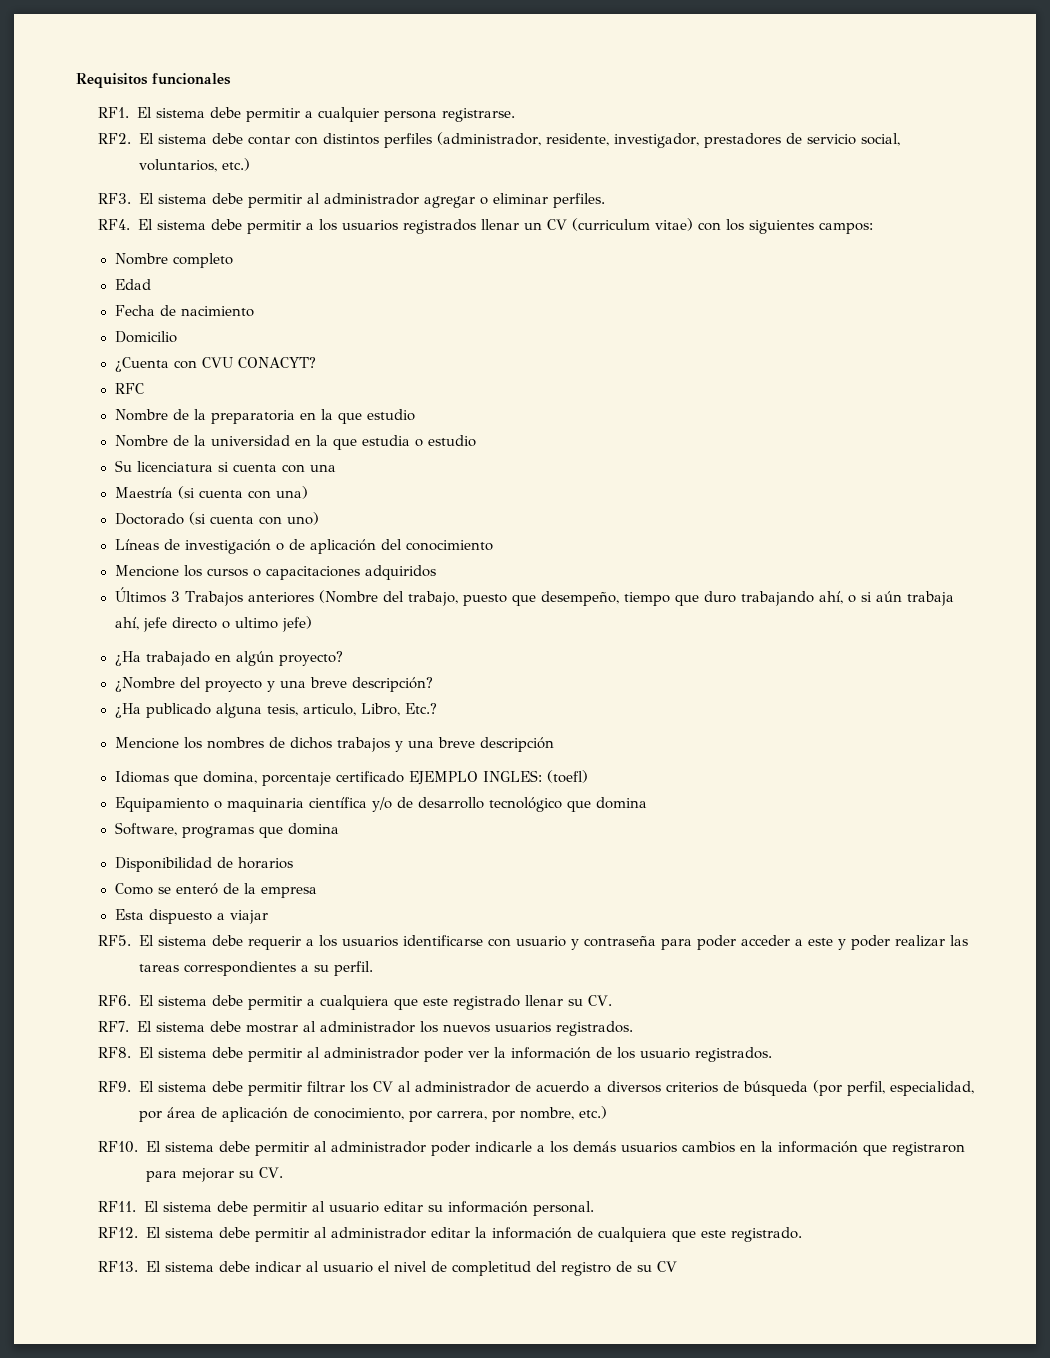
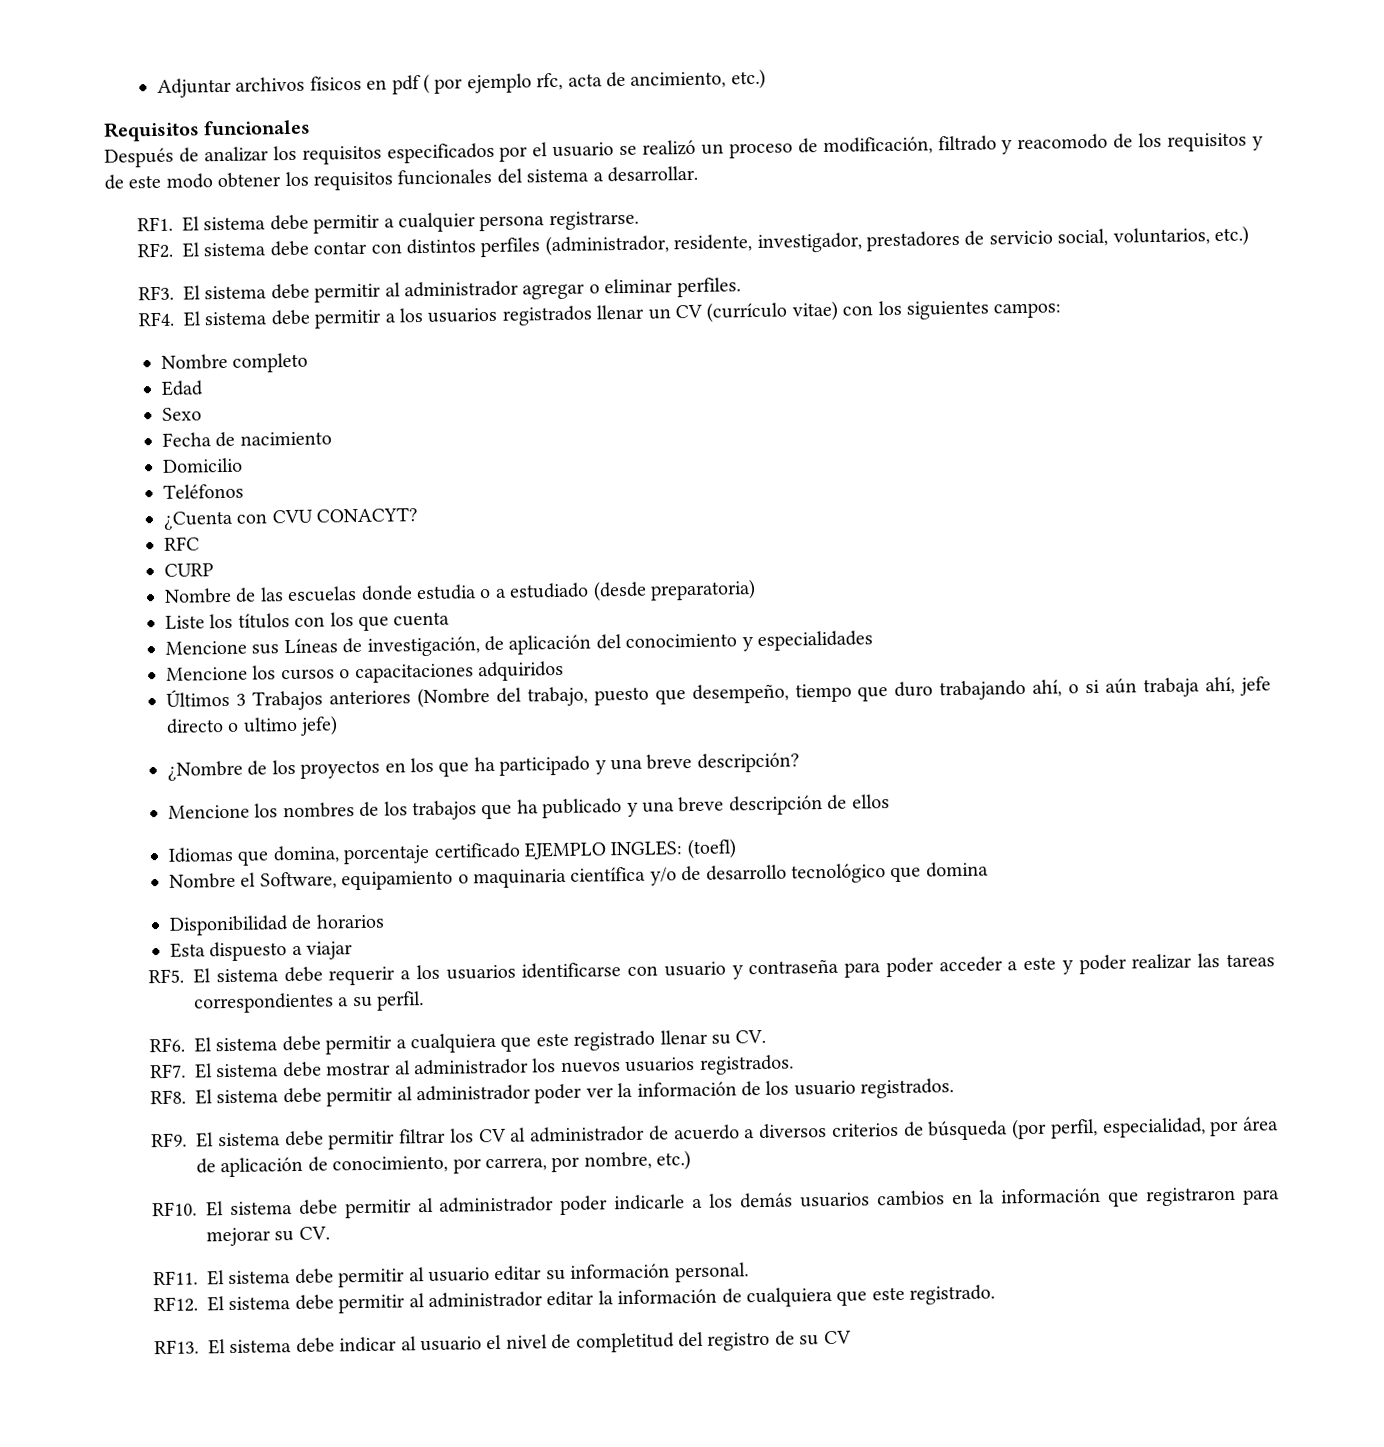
[76,73,231,88] Requisitos funcionales -> [157,68,766,98] [103,119,312,142] [104,132,1265,168] [104,165,698,191] Adjuntar archivos físicos en pdf ( por ejemplo rfc, acta de ancimiento, etc.) // Requisitos funcionales // Después de analizar los requisitos especificados por el usuario se realizó un proceso de modificación, filtrado y reacomodo de los requisitos y de este modo obtener los requisitos funcionales del sistema a desarrollar.
[571,218,650,231] (curriculum -> [706,301,788,323] (currículo
(151, 284) none -> [162,407,203,421] // Sexo
(177, 337) none -> [163,483,245,499] // Teléfonos
[114,409,415,424] [114,435,476,450] [114,460,336,473] [114,486,308,499] [114,512,319,525] [114,539,284,554] Nombre de la preparatoria en la que estudio // Nombre de la universidad en la que estudia o estudio // Su licenciatura si cuenta con una // Maestría (si cuenta con una) // Doctorado (si cuenta con uno) // Líneas de investigación o -> [164,563,215,577] [164,579,757,604] [165,611,451,631] [165,636,480,657] CURP // Nombre de las escuelas donde estudia o a estudiado (desde preparatoria) // Liste los títulos con los que cuenta // Mencione sus Líneas de investigación,
(493, 545) none -> [741,630,874,652] y especialidades
[114,651,343,666] [114,677,433,692] [114,703,437,718] ¿Ha trabajado en algún proyecto? // ¿Nombre del proyecto y una breve descripción? // ¿Ha publicado alguna tesis, articulo, Libro, Etc.? -> [167,752,800,781] ¿Nombre de los proyectos en los que ha participado y una breve descripción?
[289,737,390,752] dichos trabajos -> [383,798,623,821] los trabajos que ha publicado
(554, 744) none -> [827,794,890,810] de ellos
[114,797,209,812] Equipamiento -> [169,870,454,891] Nombre el Software, equipamiento
[114,822,339,838] // Software, programas que domina -> (989, 869) none
[114,883,317,898] // Como se enteró de la empresa -> (385, 921) none

